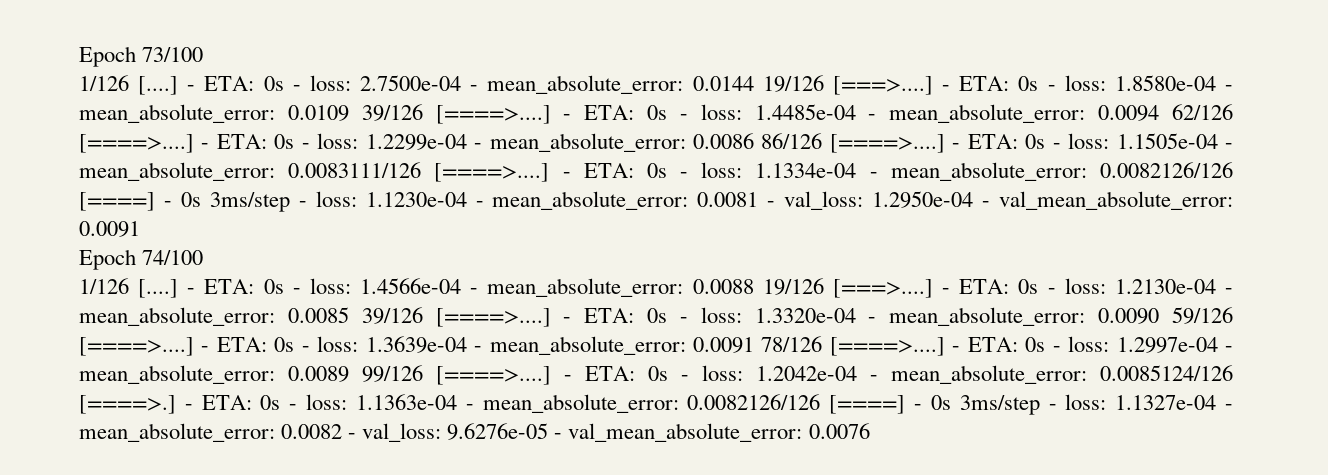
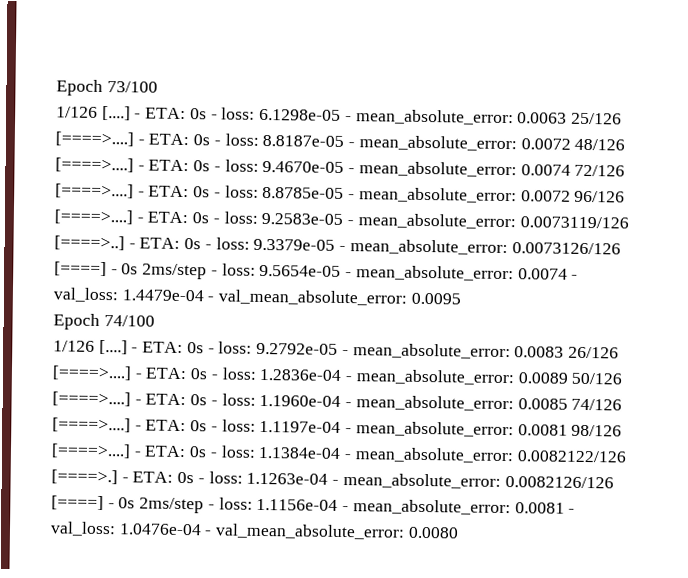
[360,75,1233,95] [79,104,1233,124] [79,133,1233,153] [79,162,1233,182] [79,191,1234,212] [79,221,140,237] 2.7500e-04 - mean_absolute_error: 0.0144 19/126 [===>....] - ETA: 0s - loss: 1.8580e-04 - mean_absolute_error: 0.0109 39/126 [====>....] - ETA: 0s - loss: 1.4485e-04 - mean_absolute_error: 0.0094 62/126 [====>....] - ETA: 0s - loss: 1.2299e-04 - mean_absolute_error: 0.0086 86/126 [====>....] - ETA: 0s - loss: 1.1505e-04 - mean_absolute_error: 0.0083111/126 [====>....] - ETA: 0s - loss: 1.1334e-04 - mean_absolute_error: 0.0082126/126 [====] - 0s 3ms/step - loss: 1.1230e-04 - mean_absolute_error: 0.0081 - val_loss: 1.2950e-04 - val_mean_absolute_error: 0.0091 -> [259,108,622,126] [55,131,626,152] [55,157,626,178] [55,183,626,204] [54,209,629,230] [54,235,621,256] [54,261,579,282] [53,287,461,306] 6.1298e-05 - mean_absolute_error: 0.0063 25/126 [====>....] - ETA: 0s - loss: 8.8187e-05 - mean_absolute_error: 0.0072 48/126 [====>....] - ETA: 0s - loss: 9.4670e-05 - mean_absolute_error: 0.0074 72/126 [====>....] - ETA: 0s - loss: 8.8785e-05 - mean_absolute_error: 0.0072 96/126 [====>....] - ETA: 0s - loss: 9.2583e-05 - mean_absolute_error: 0.0073119/126 [====>..] - ETA: 0s - loss: 9.3379e-05 - mean_absolute_error: 0.0073126/126 [====] - 0s 2ms/step - loss: 9.5654e-05 - mean_absolute_error: 0.0074 - val_loss: 1.4479e-04 - val_mean_absolute_error: 0.0095
[360,278,1233,298] [79,307,1233,327] [79,336,1233,356] [79,365,1233,385] 1.4566e-04 - mean_absolute_error: 0.0088 19/126 [===>....] - ETA: 0s - loss: 1.2130e-04 - mean_absolute_error: 0.0085 39/126 [====>....] - ETA: 0s - loss: 1.3320e-04 - mean_absolute_error: 0.0090 59/126 [====>....] - ETA: 0s - loss: 1.3639e-04 - mean_absolute_error: 0.0091 78/126 [====>....] - ETA: 0s - loss: 1.2997e-04 - mean_absolute_error: 0.0089 99/126 [====>....] - ETA: 0s - loss: 1.2042e-04 - mean_absolute_error: 0.0085124/126 -> [256,342,619,360] [52,365,623,386] [52,391,623,412] [52,417,623,438] [51,443,627,464] 9.2792e-05 - mean_absolute_error: 0.0083 26/126 [====>....] - ETA: 0s - loss: 1.2836e-04 - mean_absolute_error: 0.0089 50/126 [====>....] - ETA: 0s - loss: 1.1960e-04 - mean_absolute_error: 0.0085 74/126 [====>....] - ETA: 0s - loss: 1.1197e-04 - mean_absolute_error: 0.0081 98/126 [====>....] - ETA: 0s - loss: 1.1384e-04 - mean_absolute_error: 0.0082122/126
[355,394,1233,415] [79,423,870,442] 1.1363e-04 - mean_absolute_error: 0.0082126/126 [====] - 0s 3ms/step - loss: 1.1327e-04 - mean_absolute_error: 0.0082 - val_loss: 9.6276e-05 - val_mean_absolute_error: 0.0076 -> [246,472,614,489] [51,495,576,516] [50,521,459,540] 1.1263e-04 - mean_absolute_error: 0.0082126/126 [====] - 0s 2ms/step - loss: 1.1156e-04 - mean_absolute_error: 0.0081 - val_loss: 1.0476e-04 - val_mean_absolute_error: 0.0080

